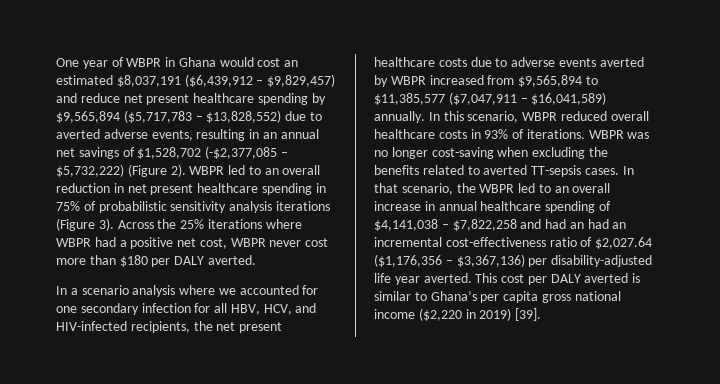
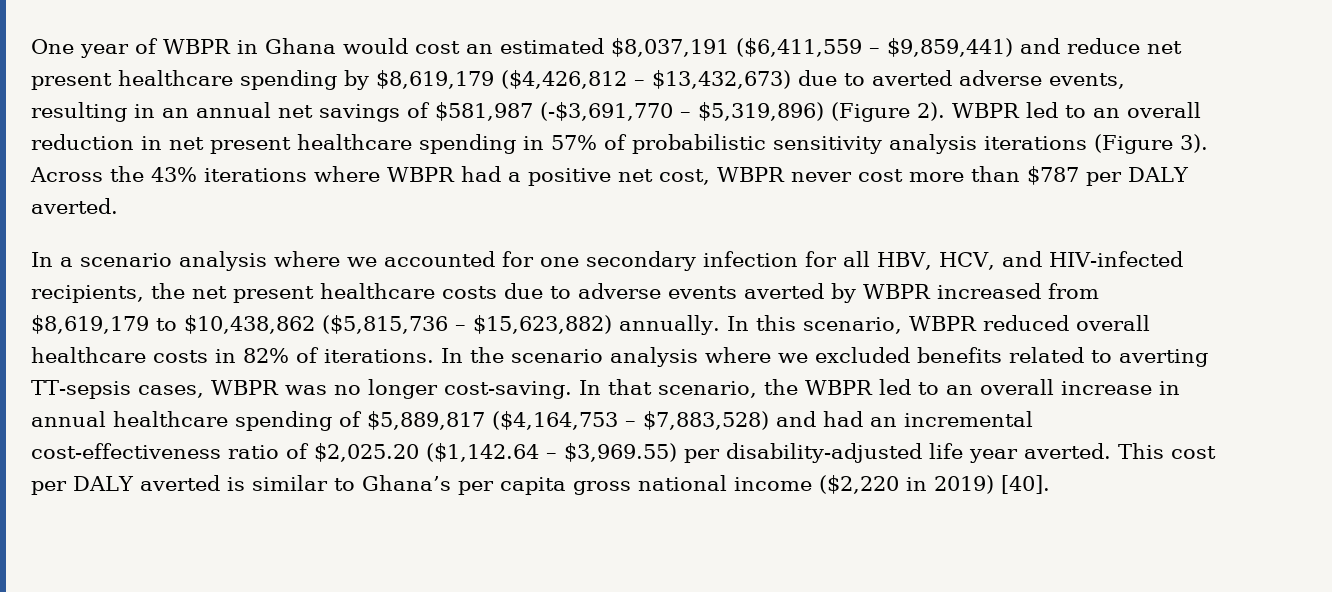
[184,74,336,87] ($6,439,912 – $9,829,457) -> [736,38,1013,57] ($6,411,559 – $9,859,441)
[56,110,282,123] $9,565,894 ($5,717,783 – $13,828,552) -> [376,70,791,89] $8,619,179 ($4,426,812 – $13,432,673)
[137,146,288,159] [56,164,124,177] $1,528,702 (-$2,377,085 – $5,732,222) -> [435,102,824,121] $581,987 (-$3,691,770 – $5,319,896)
[56,201,80,211] 75% -> [551,135,597,150] 57%
[180,219,205,229] 25% -> [151,167,197,182] 43%
[119,255,148,267] $180 -> [1027,166,1079,185] $787
[518,75,598,87] [374,92,607,105] $9,565,894 to $11,385,577 ($7,047,911 – $16,041,589) -> [31,315,612,334] $8,619,179 to $10,438,862 ($5,815,736 – $15,623,882)
[484,129,509,139] 93% -> [243,348,289,363] 82%
[588,130,650,139] [374,147,608,159] [374,165,619,177] WBPR was no longer cost-saving when excluding the benefits related to averted TT-sepsis cases. -> [441,347,1208,367] [31,379,572,399] In the scenario analysis where we excluded benefits related to averting TT-sepsis cases, WBPR was no longer cost-saving.
[374,219,517,231] $4,141,038 – $7,822,258 -> [367,411,769,430] $5,889,817 ($4,164,753 – $7,883,528)
[587,219,627,229] had an -> (897, 422) none
[595,237,653,249] [374,254,525,267] $2,027.64 ($1,176,356 – $3,367,136) -> [314,443,677,462] $2,025.20 ($1,142.64 – $3,969.55)
[515,308,542,321] [39]. -> [1000,475,1050,494] [40].

